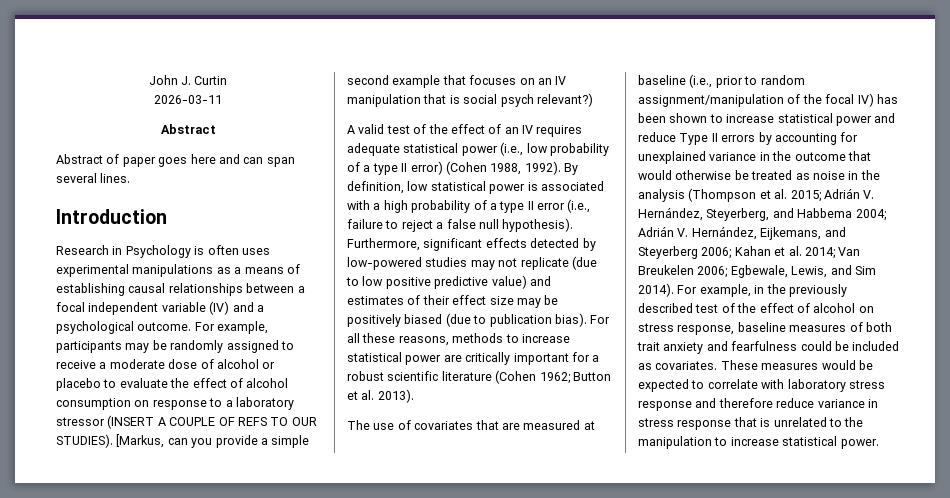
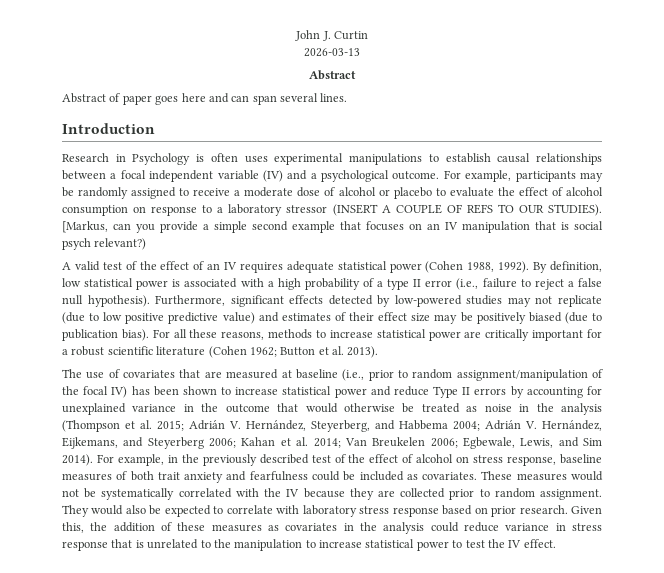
[154,95,222,104] 2026-03-11 -> [304,48,360,57] 2026-03-13
[216,264,300,274] [56,283,125,296] as a means of establishing -> [428,153,491,163] to establish
[500,142,609,156] [347,161,443,175] (i.e., low probability of a type II error) -> (422, 268) none
(856, 365) none -> [62,488,602,500] [62,505,146,517] not be systematically correlated with the IV because they are collected prior to random assignment. They would also
[695,398,773,408] and therefore -> [442,505,602,517] [62,522,459,534] based on prior research. Given this, the addition of these measures as covariates in the analysis could
[840,439,879,449] power. -> [416,539,556,551] power to test the IV effect.

